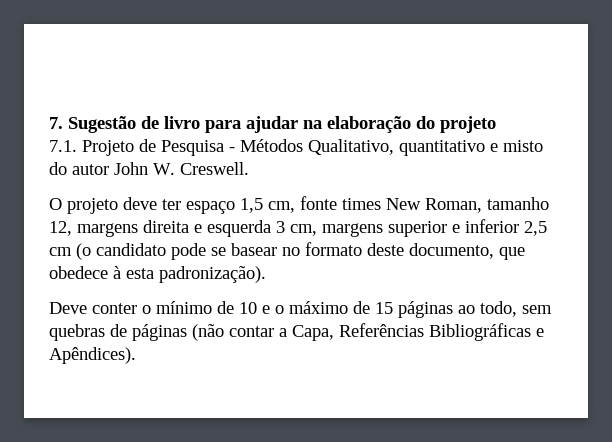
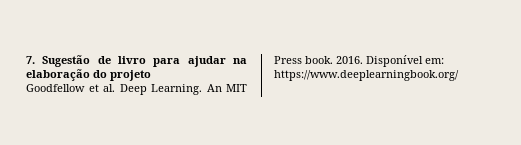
[49,139,543,156] [49,162,249,175] [49,196,549,214] [49,219,547,237] [49,242,525,260] [49,266,266,283] [49,301,552,318] [49,323,544,341] [49,347,136,364] 7.1. Projeto de Pesquisa - Métodos Qualitativo, quantitativo e misto do autor John W. Creswell. // O projeto deve ter espaço 1,5 cm, fonte times New Roman, tamanho 12, margens direita e esquerda 3 cm, margens superior e inferior 2,5 cm (o candidato pode se basear no formato deste documento, que obedece à esta padronização). // Deve conter o mínimo de 10 e o máximo de 15 páginas ao todo, sem quebras de páginas (não contar a Capa, Referências Bibliográficas e Apêndices). -> [26,84,247,95] [274,55,444,67] [274,70,459,81] Goodfellow et al. Deep Learning. An MIT Press book. 2016. Disponível em: https://www.deeplearningbook.org/

